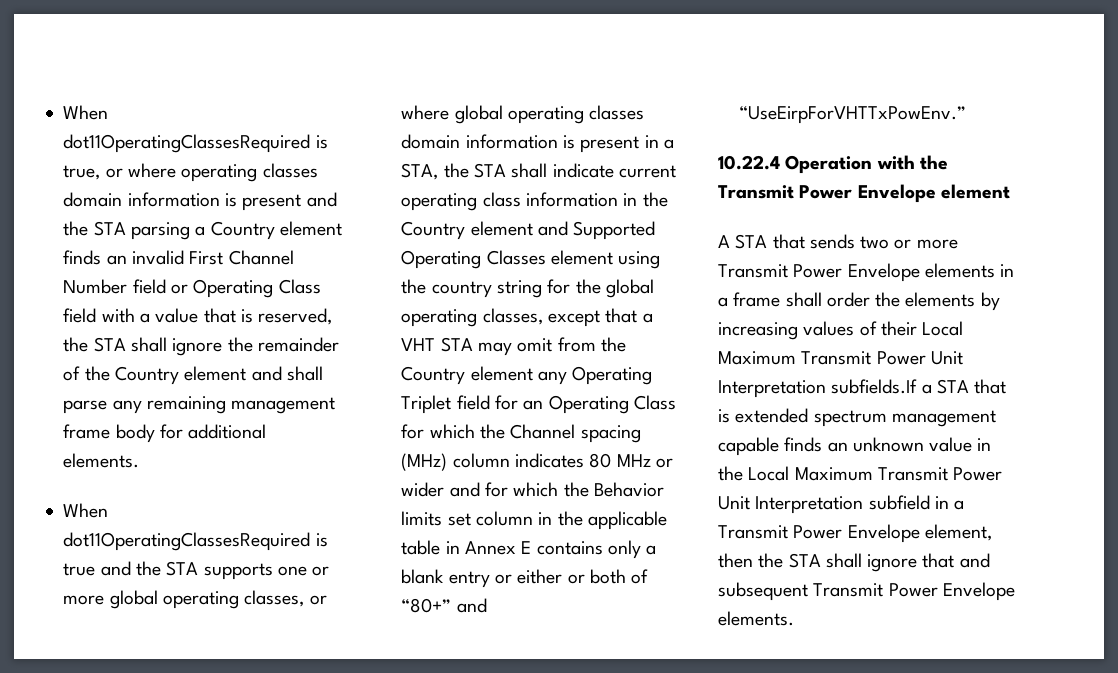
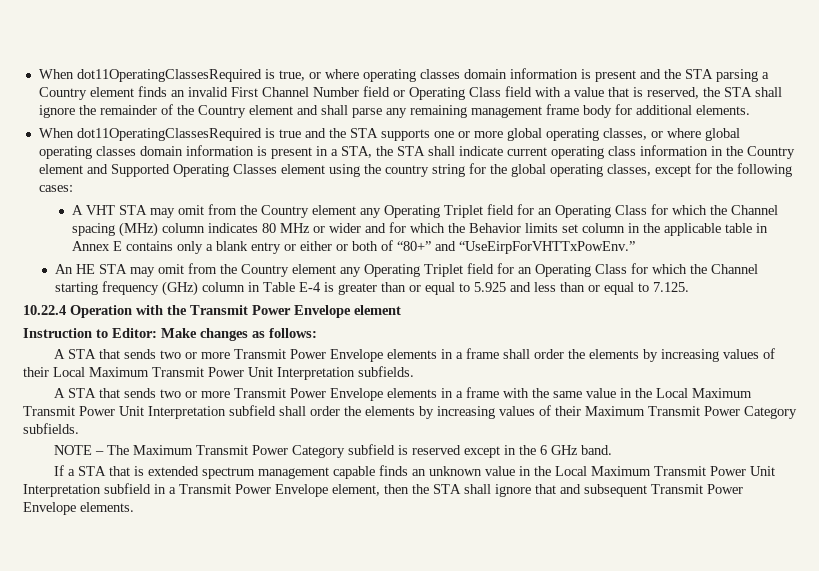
[605,308,653,323] that a -> [694,163,792,177] [38,185,73,192] [71,205,83,215] for the following cases: // A
(967, 115) none -> [55,263,759,277] [55,281,690,296] // An HE STA may omit from the Country element any Operating Triplet field for an Operating Class for which the Channel starting frequency (GHz) column in Table E-4 is greater than or equal to 5.925 and less than or equal to 7.125.
(1010, 191) none -> [23,328,317,341] // Instruction to Editor: Make changes as follows:
[831,379,918,394] subfields.If -> [358,366,414,377] [54,387,753,401] [23,405,797,419] [23,423,79,434] [54,444,613,458] [54,465,65,476] subfields. // A STA that sends two or more Transmit Power Envelope elements in a frame with the same value in the Local Maximum Transmit Power Unit Interpretation subfield shall order the elements by increasing values of their Maximum Transmit Power Category subfields. // NOTE – The Maximum Transmit Power Category subfield is reserved except in the 6 GHz band. // If

